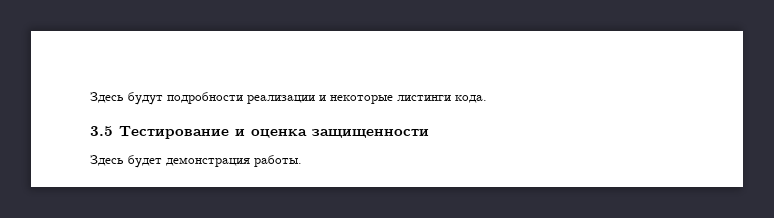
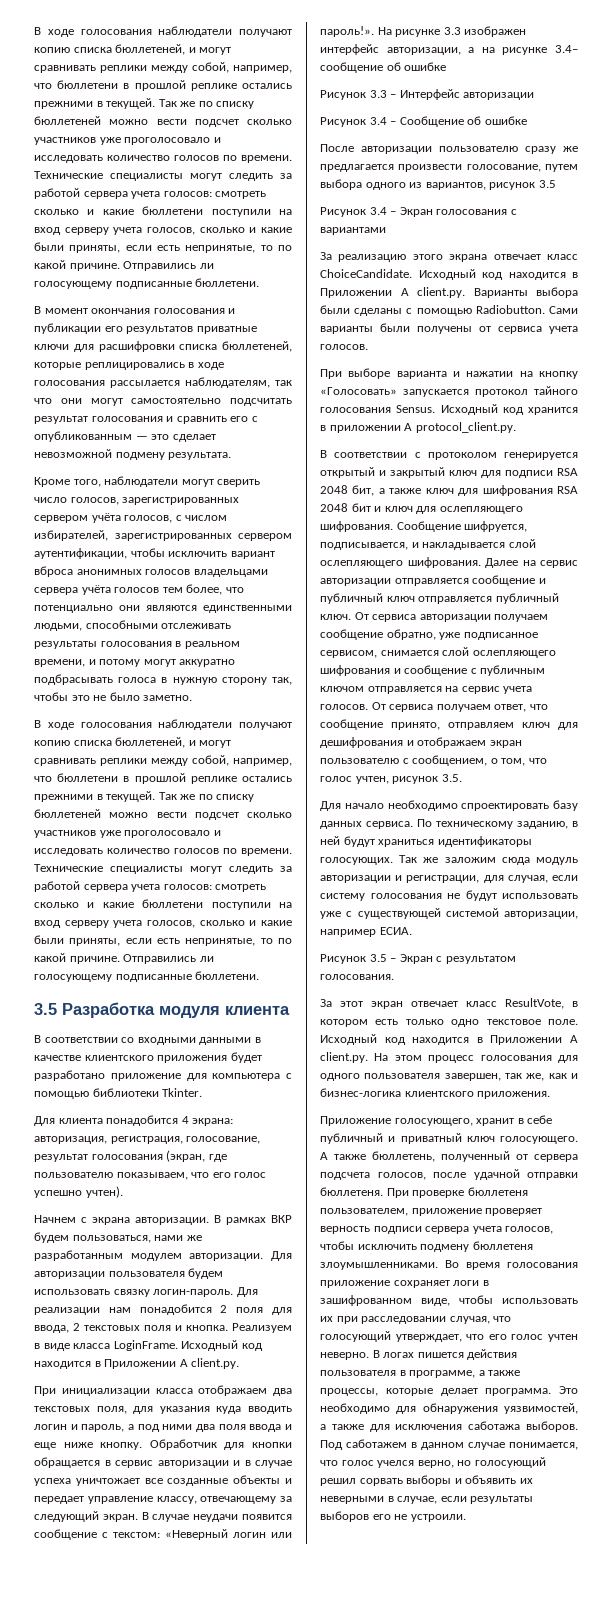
[90,92,487,105] [90,126,429,139] [90,155,302,168] Здесь будут подробности реализации и некоторые листинги кода. // 3.5 Тестирование и оценка защищенности // Здесь будет демонстрация работы. -> [34,26,292,37] [34,44,232,55] [34,62,292,73] [34,80,292,91] [34,98,255,109] [34,116,292,127] [34,137,221,145] [34,155,292,163] [34,171,292,181] [34,188,267,199] [34,206,292,217] [34,227,292,235] [34,242,292,253] [34,260,214,271] [34,278,260,289] [34,306,236,314] [34,323,257,334] [34,341,292,352] [34,362,224,370] [34,377,292,388] [34,398,292,406] [34,416,258,424] [34,431,216,442] [34,449,232,460] [34,476,261,487] [34,497,240,505] [34,513,228,523] [34,530,292,541] [34,548,275,559] [34,566,268,577] [34,584,244,595] [34,605,292,613] [34,620,232,631] [34,641,240,649] [34,659,236,667] [34,674,293,685] [34,692,193,701] [34,719,292,730] [34,737,232,748] [34,755,292,766] [34,773,292,784] [34,791,255,802] [34,809,292,820] [34,830,221,838] [34,848,292,856] [34,864,292,874] [34,881,267,892] [34,899,292,910] [34,920,292,928] [34,935,292,946] [34,953,214,964] [34,971,260,982] [34,1002,290,1018] [34,1035,261,1045] [34,1052,262,1063] [34,1070,292,1081] [34,1088,203,1099] [34,1115,234,1126] [34,1136,261,1144] [34,1150,227,1162] [34,1172,267,1180] [34,1186,123,1198] [34,1215,292,1225] [34,1232,202,1243] [34,1250,292,1261] [34,1268,224,1279] [34,1287,258,1297] [34,1304,292,1315] [34,1323,292,1333] [34,1340,263,1351] [34,1358,240,1369] [34,1385,292,1396] [34,1406,292,1414] [34,1424,292,1432] [34,1439,292,1450] [34,1457,292,1468] [34,1475,292,1486] [34,1496,292,1504] [34,1511,292,1522] [34,1529,292,1540] [320,26,527,37] [320,44,578,55] [320,62,447,73] [320,89,535,100] [320,116,527,127] [320,144,578,154] [320,164,578,172] [320,179,556,190] [320,207,517,217] [320,227,386,235] [320,252,578,262] [320,269,578,280] [320,287,578,298] [320,305,578,316] [320,323,578,334] [320,344,368,350] [320,368,578,379] [320,386,578,397] [320,404,578,415] [320,422,516,433] [320,450,578,460] [320,467,578,478] [320,485,578,496] [320,503,523,514] [320,521,528,532] [320,539,536,550] [320,557,578,568] [320,575,546,586] [320,593,559,604] [320,612,549,622] [320,629,538,640] [320,647,556,658] [320,665,546,676] [320,686,533,694] [320,702,548,712] [320,719,578,730] [320,737,522,748] [320,755,547,766] [320,774,462,784] [320,800,578,811] [320,819,578,829] [320,836,532,847] [320,855,578,865] [320,875,578,883] [320,890,578,901] [320,908,578,919] [320,927,412,937] [320,954,516,964] [320,974,394,980] [320,998,578,1009] [320,1019,578,1027] [320,1034,578,1045] [320,1052,578,1063] [320,1073,578,1081] [320,1088,551,1099] [320,1115,553,1126] [320,1133,578,1144] [320,1151,578,1162] [320,1169,578,1180] [320,1187,528,1198] [320,1208,543,1216] [320,1226,554,1234] [320,1241,533,1252] [320,1260,578,1270] [320,1280,489,1288] [320,1295,578,1306] [320,1316,512,1324] [320,1331,578,1342] [320,1349,518,1360] [320,1370,521,1378] [320,1386,578,1396] [320,1403,578,1414] [320,1421,578,1432] [320,1439,578,1450] [320,1457,546,1468] [320,1475,533,1486] [320,1496,534,1504] [320,1511,466,1522] В ходе голосования наблюдатели получают копию списка бюллетеней, и могут сравнивать реплики между собой, например, что бюллетени в прошлой реплике остались прежними в текущей. Так же по списку бюллетеней можно вести подсчет сколько участников уже проголосовало и исследовать количество голосов по времени. Технические специалисты могут следить за работой сервера учета голосов: смотреть сколько и какие бюллетени поступили на вход серверу учета голосов, сколько и какие были приняты, если есть непринятые, то по какой причине. Отправились ли голосующему подписанные бюллетени. // В момент окончания голосования и публикации его результатов приватные ключи для расшифровки списка бюллетеней, которые реплицировались в ходе голосования рассылается наблюдателям, так что они могут самостоятельно подсчитать результат голосования и сравнить его с опубликованным — это сделает невозможной подмену результата. // Кроме того, наблюдатели могут сверить число голосов, зарегистрированных сервером учёта голосов, с числом избирателей, зарегистрированных сервером аутентификации, чтобы исключить вариант вброса анонимных голосов владельцами сервера учёта голосов тем более, что потенциально они являются единственными людьми, способными отслеживать результаты голосования в реальном времени, и потому могут аккуратно подбрасывать голоса в нужную сторону так, чтобы это не было заметно. // В ходе голосования наблюдатели получают копию списка бюллетеней, и могут сравнивать реплики между собой, например, что бюллетени в прошлой реплике остались прежними в текущей. Так же по списку бюллетеней можно вести подсчет сколько участников уже проголосовало и исследовать количество голосов по времени. Технические специалисты могут следить за работой сервера учета голосов: смотреть сколько и какие бюллетени поступили на вход серверу учета голосов, сколько и какие были приняты, если есть непринятые, то по какой причине. Отправились ли голосующему подписанные бюллетени. // 3.5 Разработка модуля клиента // В соответствии со входными данными в качестве клиентского приложения будет разработано приложение для компьютера с помощью библиотеки Tkinter. // Для клиента понадобится 4 экрана: авторизация, регистрация, голосование, результат голосования (экран, где пользователю показываем, что его голос успешно учтен). // Начнем с экрана авторизации. В рамках ВКР будем пользоваться, нами же разработанным модулем авторизации. Для авторизации пользователя будем использовать связку логин-пароль. Для реализации нам понадобится 2 поля для ввода, 2 текстовых поля и кнопка. Реализуем в виде класса LoginFrame. Исходный код находится в Приложении А client.py. // При инициализации класса отображаем два текстовых поля, для указания куда вводить логин и пароль, а под ними два поля ввода и еще ниже кнопку. Обработчик для кнопки обращается в сервис авторизации и в случае успеха уничтожает все созданные объекты и передает управление классу, отвечающему за следующий экран. В случае неудачи появится сообщение с текстом: «Неверный логин или пароль!». На рисунке 3.3 изображен интерфейс авторизации, а на рисунке 3.4– сообщение об ошибке // Рисунок 3.3 – Интерфейс авторизации // Рисунок 3.4 – Сообщение об ошибке // После авторизации пользователю сразу же предлагается произвести голосование, путем выбора одного из вариантов, рисунок 3.5 // Рисунок 3.4 – Экран голосования с вариантами // За реализацию этого экрана отвечает класс ChoiceCandidate. Исходный код находится в Приложении А client.py. Варианты выбора были сделаны с помощью Radiobutton. Сами варианты были получены от сервиса учета голосов. // При выборе варианта и нажатии на кнопку «Голосовать» запускается протокол тайного голосования Sensus. Исходный код хранится в приложении А protocol_client.py. // В соответствии с протоколом генерируется открытый и закрытый ключ для подписи RSA 2048 бит, а также ключ для шифрования RSA 2048 бит и ключ для ослепляющего шифрования. Сообщение шифруется, подписывается, и накладывается слой ослепляющего шифрования. Далее на сервис авторизации отправляется сообщение и публичный ключ отправляется публичный ключ. От сервиса авторизации получаем сообщение обратно, уже подписанное сервисом, снимается слой ослепляющего шифрования и сообщение c публичным ключом отправляется на сервис учета голосов. От сервиса получаем ответ, что сообщение принято, отправляем ключ для дешифрования и отображаем экран пользователю с сообщением, о том, что голос учтен, рисунок 3.5. // Для начало необходимо спроектировать базу данных сервиса. По техническому заданию, в ней будут храниться идентификаторы голосующих. Так же заложим сюда модуль авторизации и регистрации, для случая, если систему голосования не будут использовать уже с существующей системой авторизации, например ЕСИА. // Рисунок 3.5 – Экран с результатом голосования. // За этот экран отвечает класс ResultVote, в котором есть только одно текстовое поле. Исходный код находится в Приложении А client.py. На этом процесс голосования для одного пользователя завершен, так же, как и бизнес-логика клиентского приложения. // Приложение голосующего, хранит в себе публичный и приватный ключ голосующего. А также бюллетень, полученный от сервера подсчета голосов, после удачной отправки бюллетеня. При проверке бюллетеня пользователем, приложение проверяет верность подписи сервера учета голосов, чтобы исключить подмену бюллетеня злоумышленниками. Во время голосования приложение сохраняет логи в зашифрованном виде, чтобы использовать их при расследовании случая, что голосующий утверждает, что его голос учтен неверно. В логах пишется действия пользователя в программе, а также процессы, которые делает программа. Это необходимо для обнаружения уязвимостей, а также для исключения саботажа выборов. Под саботажем в данном случае понимается, что голос учелся верно, но голосующий решил сорвать выборы и объявить их неверными в случае, если результаты выборов его не устроили.

